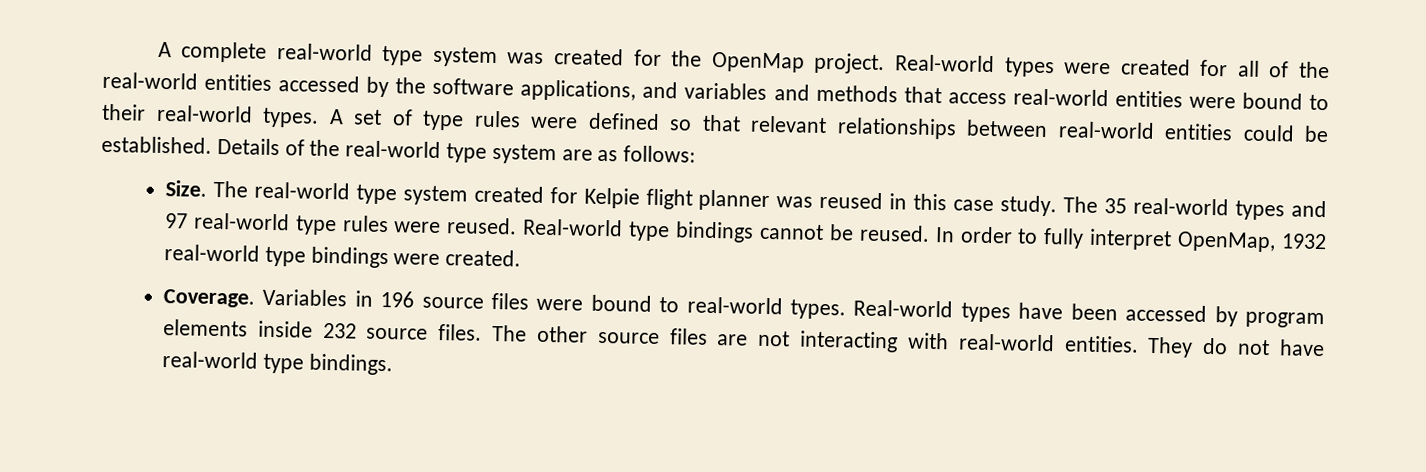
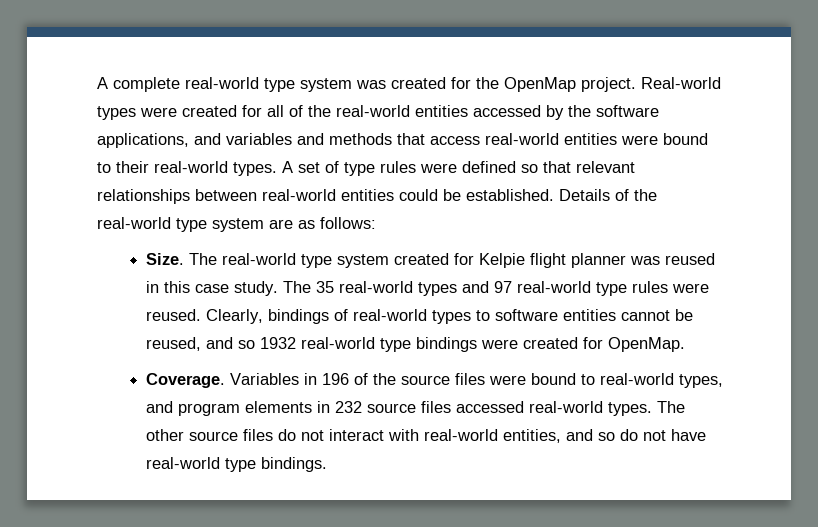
[522,218,1277,253] Real-world type bindings cannot be reused. In order to fully interpret OpenMap, -> [205,309,693,324] [145,337,255,351] Clearly, bindings of real-world types to software entities cannot be reused, and so
[445,249,522,267] created. -> [522,337,685,352] created for OpenMap.
(415, 299) none -> [353,373,396,385] of the
[790,299,1238,327] types. Real-world types have been accessed by -> [678,374,723,388] [145,401,173,413] types, and
[257,320,313,338] inside -> [316,401,330,413] in
[438,324,1194,358] files. The other source files are not interacting with real-world entities. They -> [420,401,685,416] [145,429,615,443] files accessed real-world types. The other source files do not interact with real-world entities, and so

